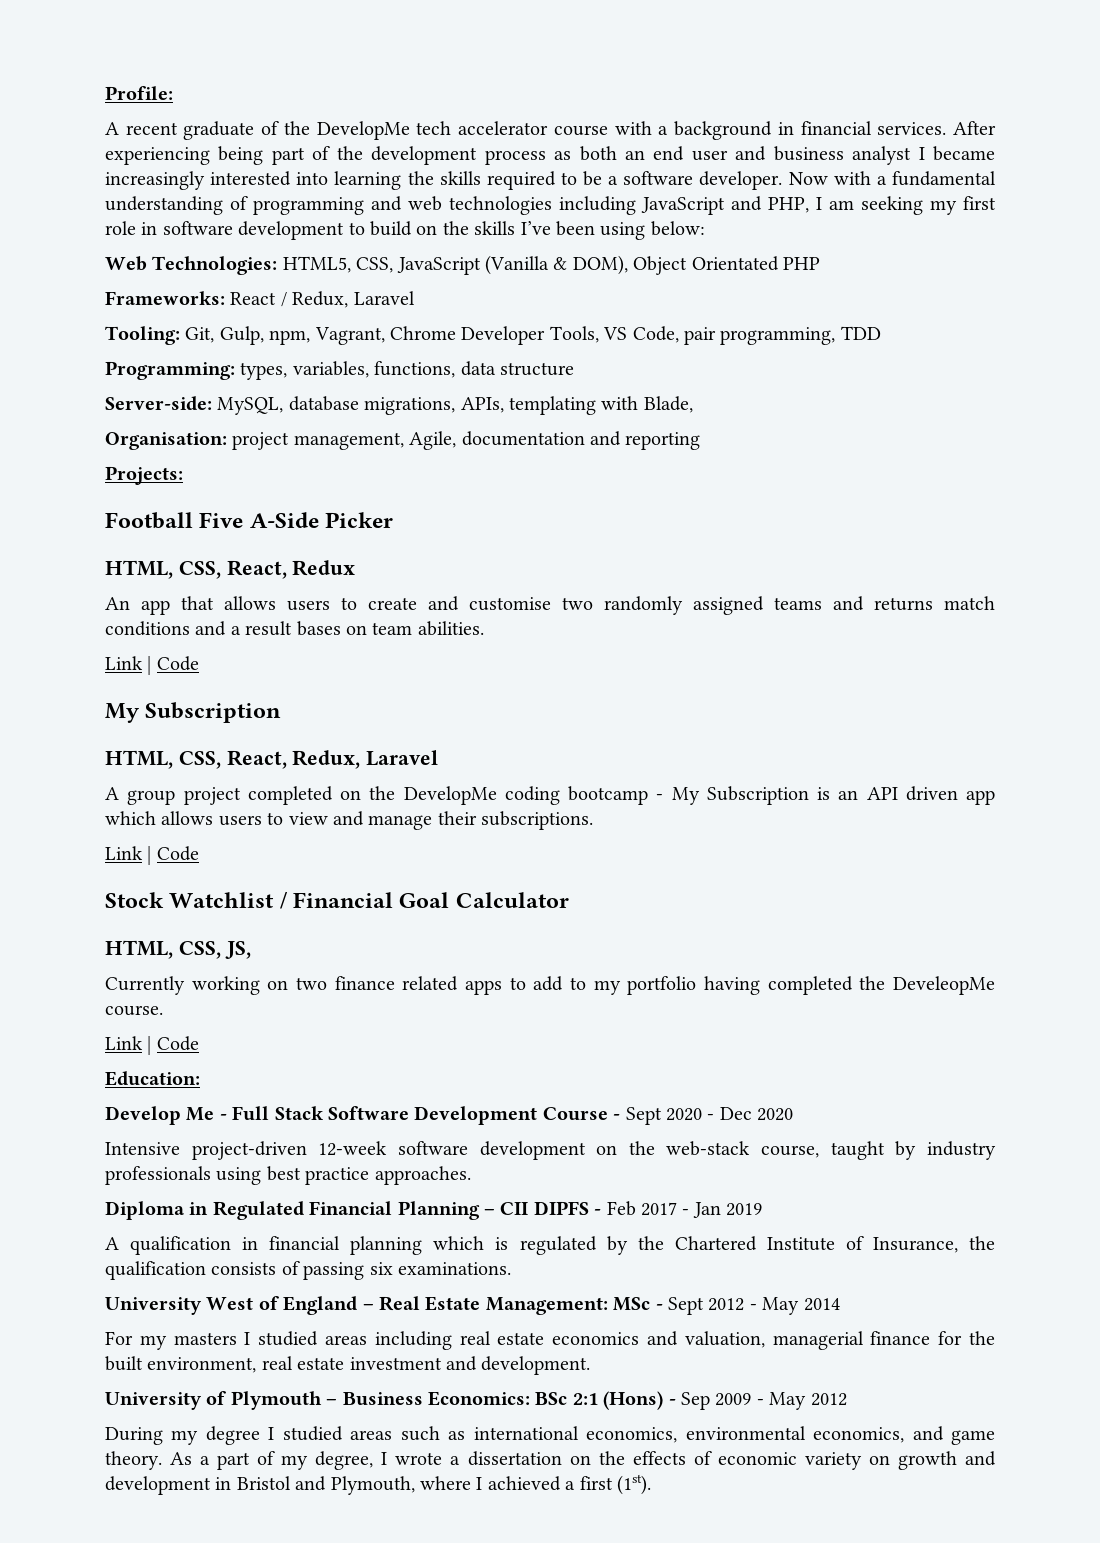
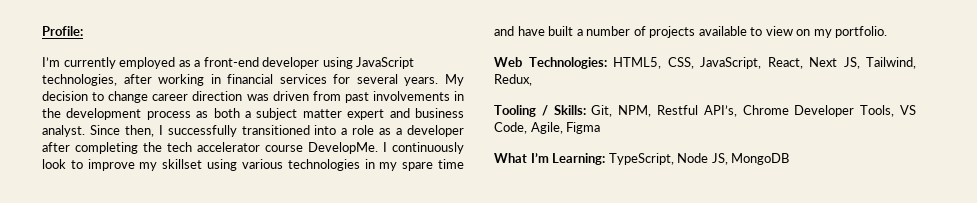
[105,121,997,140] [105,146,331,165] A recent graduate of the DevelopMe tech accelerator course with a background in financial services. After experiencing being part of -> [42,57,415,69] [42,74,464,86] [42,91,465,103] I’m currently employed as a front-end developer using JavaScript technologies, after working in financial services for several years. My decision to change career direction was driven from past involvements in
[624,146,995,165] [105,171,996,190] [105,196,996,215] [105,221,705,240] [105,255,820,275] [105,291,415,308] [105,326,385,345] an end user and business analyst I became increasingly interested into learning the skills required to be a software developer. Now with a fundamental understanding of programming and web technologies including JavaScript and PHP, I am seeking my first role in software development to build on the skills I’ve been using below: // Web Technologies: HTML5, CSS, JavaScript (Vanilla & DOM), Object Orientated PHP // Frameworks: React / Redux, Laravel // Tooling: Git, Gulp, npm, Vagrant, -> [245,108,464,120] [42,125,465,137] [42,142,464,154] [42,159,464,171] [494,26,888,38] [494,57,916,69] [494,74,532,86] [494,105,737,117] a subject matter expert and business analyst. Since then, I successfully transitioned into a role as a developer after completing the tech accelerator course DevelopMe. I continuously look to improve my skillset using various technologies in my spare time and have built a number of projects available to view on my portfolio. // Web Technologies: HTML5, CSS, JavaScript, React, Next JS, Tailwind, Redux, // Tooling / Skills: Git, NPM, Restful API’s,
[683,326,881,345] [105,361,574,380] [105,396,693,415] [105,431,701,450] [105,466,183,485] [105,512,394,529] [105,560,356,579] [105,596,995,615] [105,621,484,636] [105,656,199,675] [105,702,282,723] [105,750,439,769] [105,786,995,805] [105,811,594,830] [105,846,199,865] [105,891,569,909] [105,940,251,959] [105,976,995,995] [105,1005,163,1016] [105,1036,199,1055] [105,1071,200,1086] [105,1106,794,1125] [105,1141,996,1160] [105,1166,471,1185] [105,1201,763,1220] [105,1236,995,1255] [105,1261,511,1280] [105,1296,840,1315] [105,1331,995,1350] [105,1356,591,1375] [105,1391,847,1410] [105,1426,995,1445] [105,1451,997,1470] [105,1474,651,1495] pair programming, TDD // Programming: types, variables, functions, data structure // Server-side: MySQL, database migrations, APIs, templating with Blade, // Organisation: project management, Agile, documentation and reporting // Projects: // Football Five A-Side Picker // HTML, CSS, React, Redux // An app that allows users to create and customise two randomly assigned teams and returns match conditions and a result bases on team abilities. // Link | Code // My Subscription // HTML, CSS, React, Redux, Laravel // A group project completed on the DevelopMe coding bootcamp - My Subscription is an API driven app which allows users to view and manage their subscriptions. // Link | Code // Stock Watchlist / Financial Goal Calculator // HTML, CSS, JS, // Currently working on two finance related apps to add to my portfolio having completed the DeveleopMe course. // Link | Code // Education: // Develop Me - Full Stack Software Development Course - Sept 2020 - Dec 2020 // Intensive project-driven 12-week software development on the web-stack course, taught by industry professionals using best practice approaches. // Diploma in Regulated Financial Planning – CII DIPFS - Feb 2017 - Jan 2019 // A qualification in financial planning which is regulated by the Chartered Institute of Insurance, the qualification consists of passing six examinations. // University West of England – Real Estate Management: MSc - Sept 2012 - May 2014 // For my masters I studied areas including real estate economics and valuation, managerial finance for the built environment, real estate investment and development. // University of Plymouth – Business Economics: BSc 2:1 (Hons) - Sep 2009 - May 2012 // During my degree I studied areas such as international economics, environmental economics, and game theory. As a part of my degree, I wrote a dissertation on the effects of economic variety on growth and development in Bristol and Plymouth, where I achieved a first (1st). -> [530,122,601,134] [494,153,790,165] Agile, Figma // What I’m Learning: TypeScript, Node JS, MongoDB

